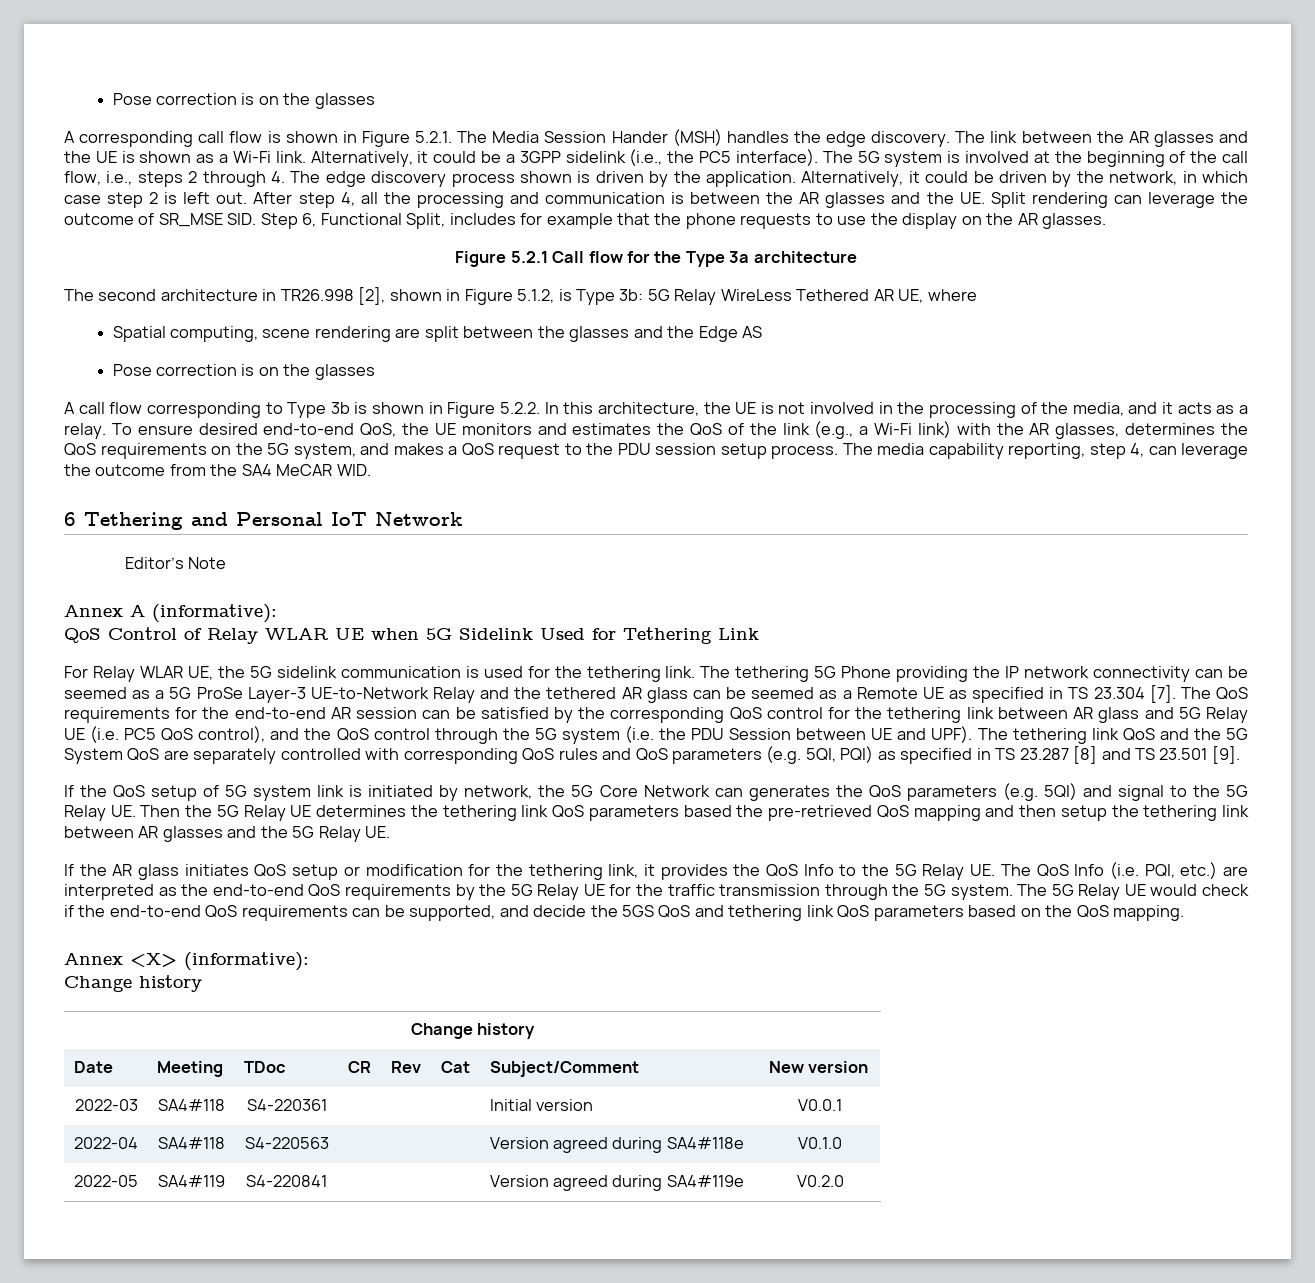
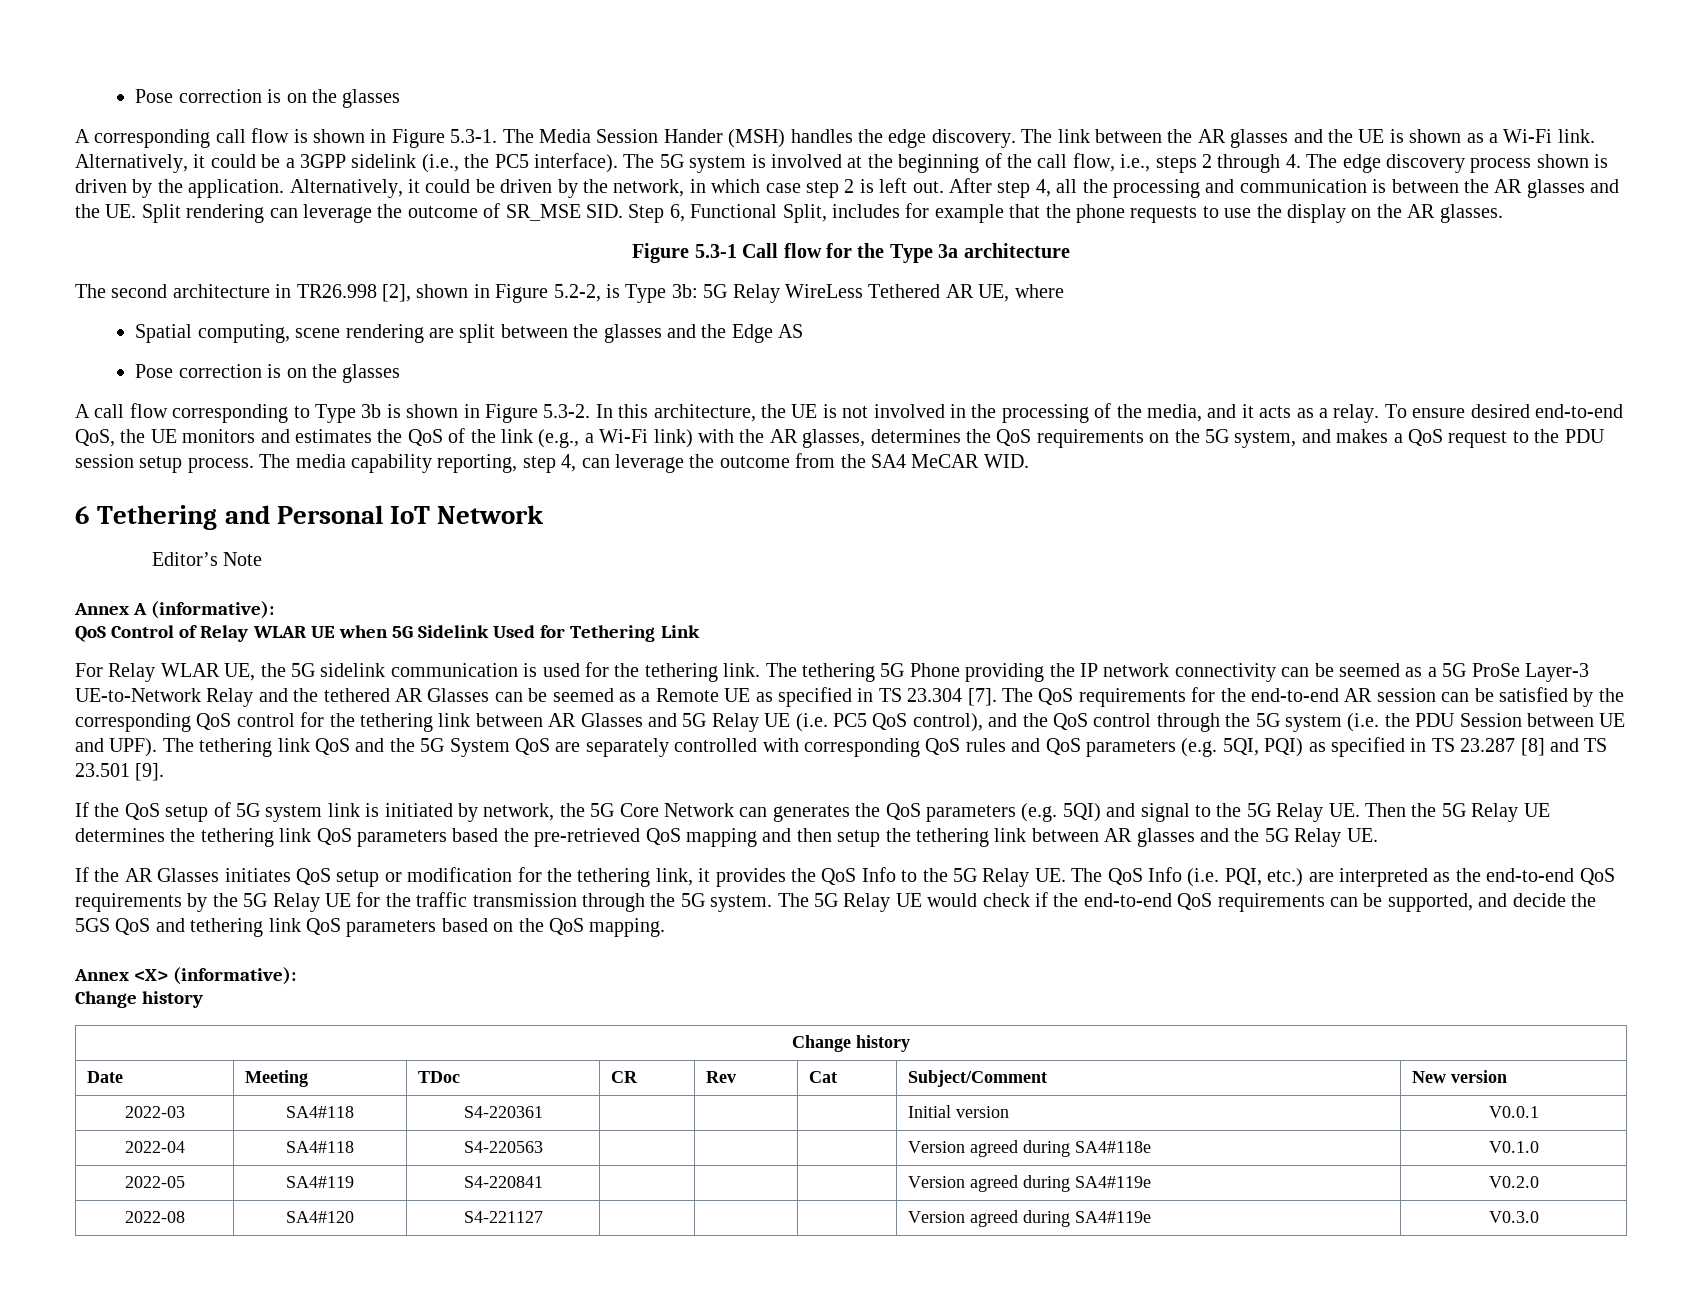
[415,131,452,143] 5.2.1. -> [450,129,498,143] 5.3-1.
[510,251,548,263] 5.2.1 -> [694,244,737,258] 5.3-1
[517,289,555,303] 5.1.2, -> [553,284,601,302] 5.2-2,
[499,402,540,414] 5.2.2. -> [543,404,591,418] 5.3-2.
[646,687,688,703] glass -> [427,688,490,702] Glasses
[1098,707,1140,723] glass -> [580,713,643,727] Glasses
[138,864,180,880] glass -> [157,868,220,882] Glasses
(844, 1181) none -> [124,1211,185,1223] [286,1211,354,1223] [463,1211,543,1223] [908,1210,1152,1227] [1488,1211,1539,1223] // 2022-08 | SA4#120 | S4-221127 | | | | Version agreed during SA4#119e | V0.3.0

